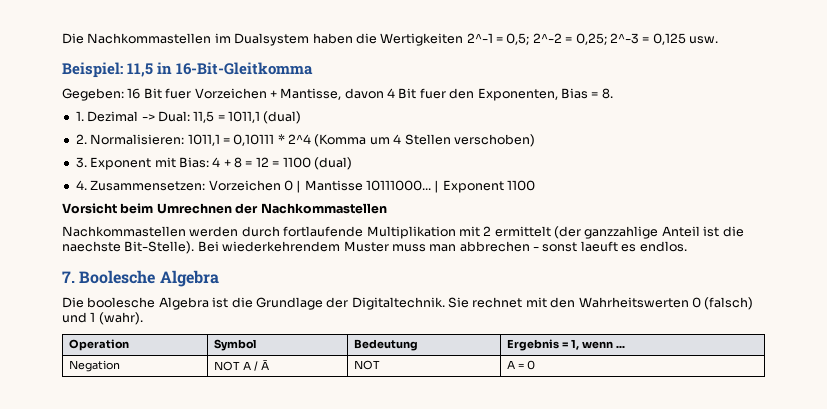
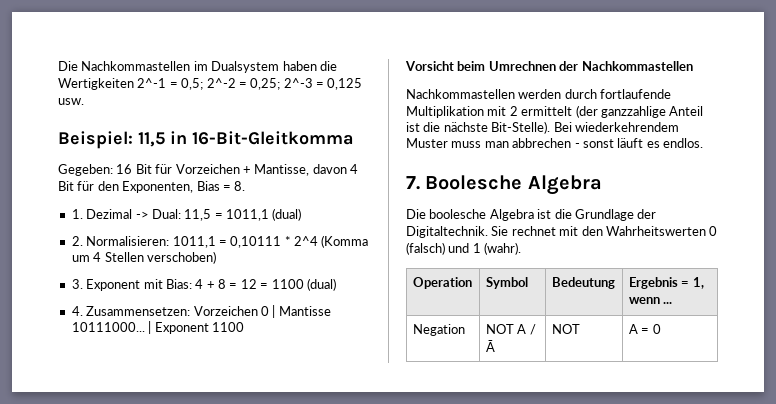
[165,88,192,99] fuer -> [155,164,173,174] für
[419,88,446,99] fuer -> [77,181,95,191] für
[62,241,121,252] naechste -> [443,122,488,132] nächste
[580,241,618,252] laeuft -> [617,138,644,148] läuft

